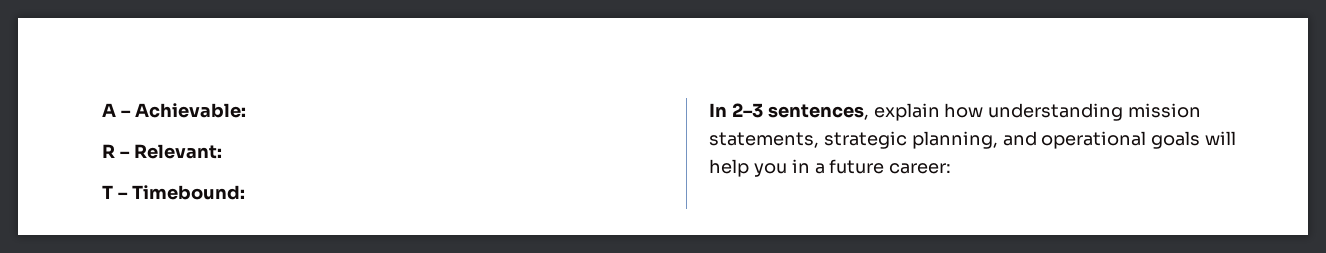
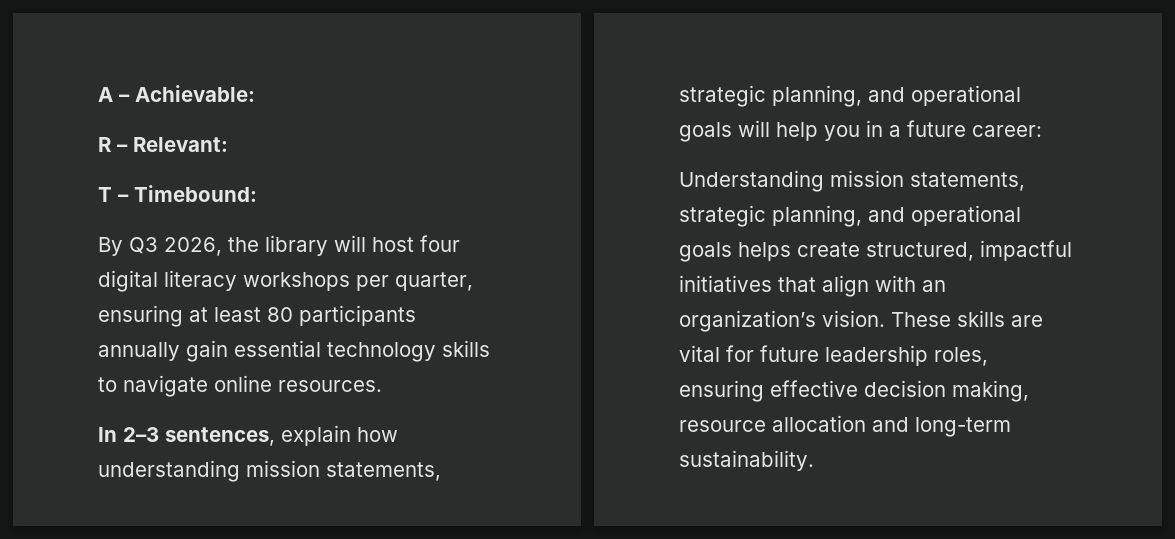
(245, 192) none -> [98,235,460,256] [98,270,473,292] [98,305,416,327] [98,340,490,362] [98,375,382,397] // By Q3 2026, the library will host four digital literacy workshops per quarter, ensuring at least 80 participants annually gain essential technology skills to navigate online resources.
(952, 168) none -> [679,170,1025,192] [679,205,1021,227] [679,240,1072,262] [679,275,946,297] [679,310,1043,332] [679,345,988,366] [679,380,1029,402] [679,415,1011,437] [679,450,814,471] // Understanding mission statements, strategic planning, and operational goals helps create structured, impactful initiatives that align with an organization’s vision. These skills are vital for future leadership roles, ensuring effective decision making, resource allocation and long-term sustainability.

